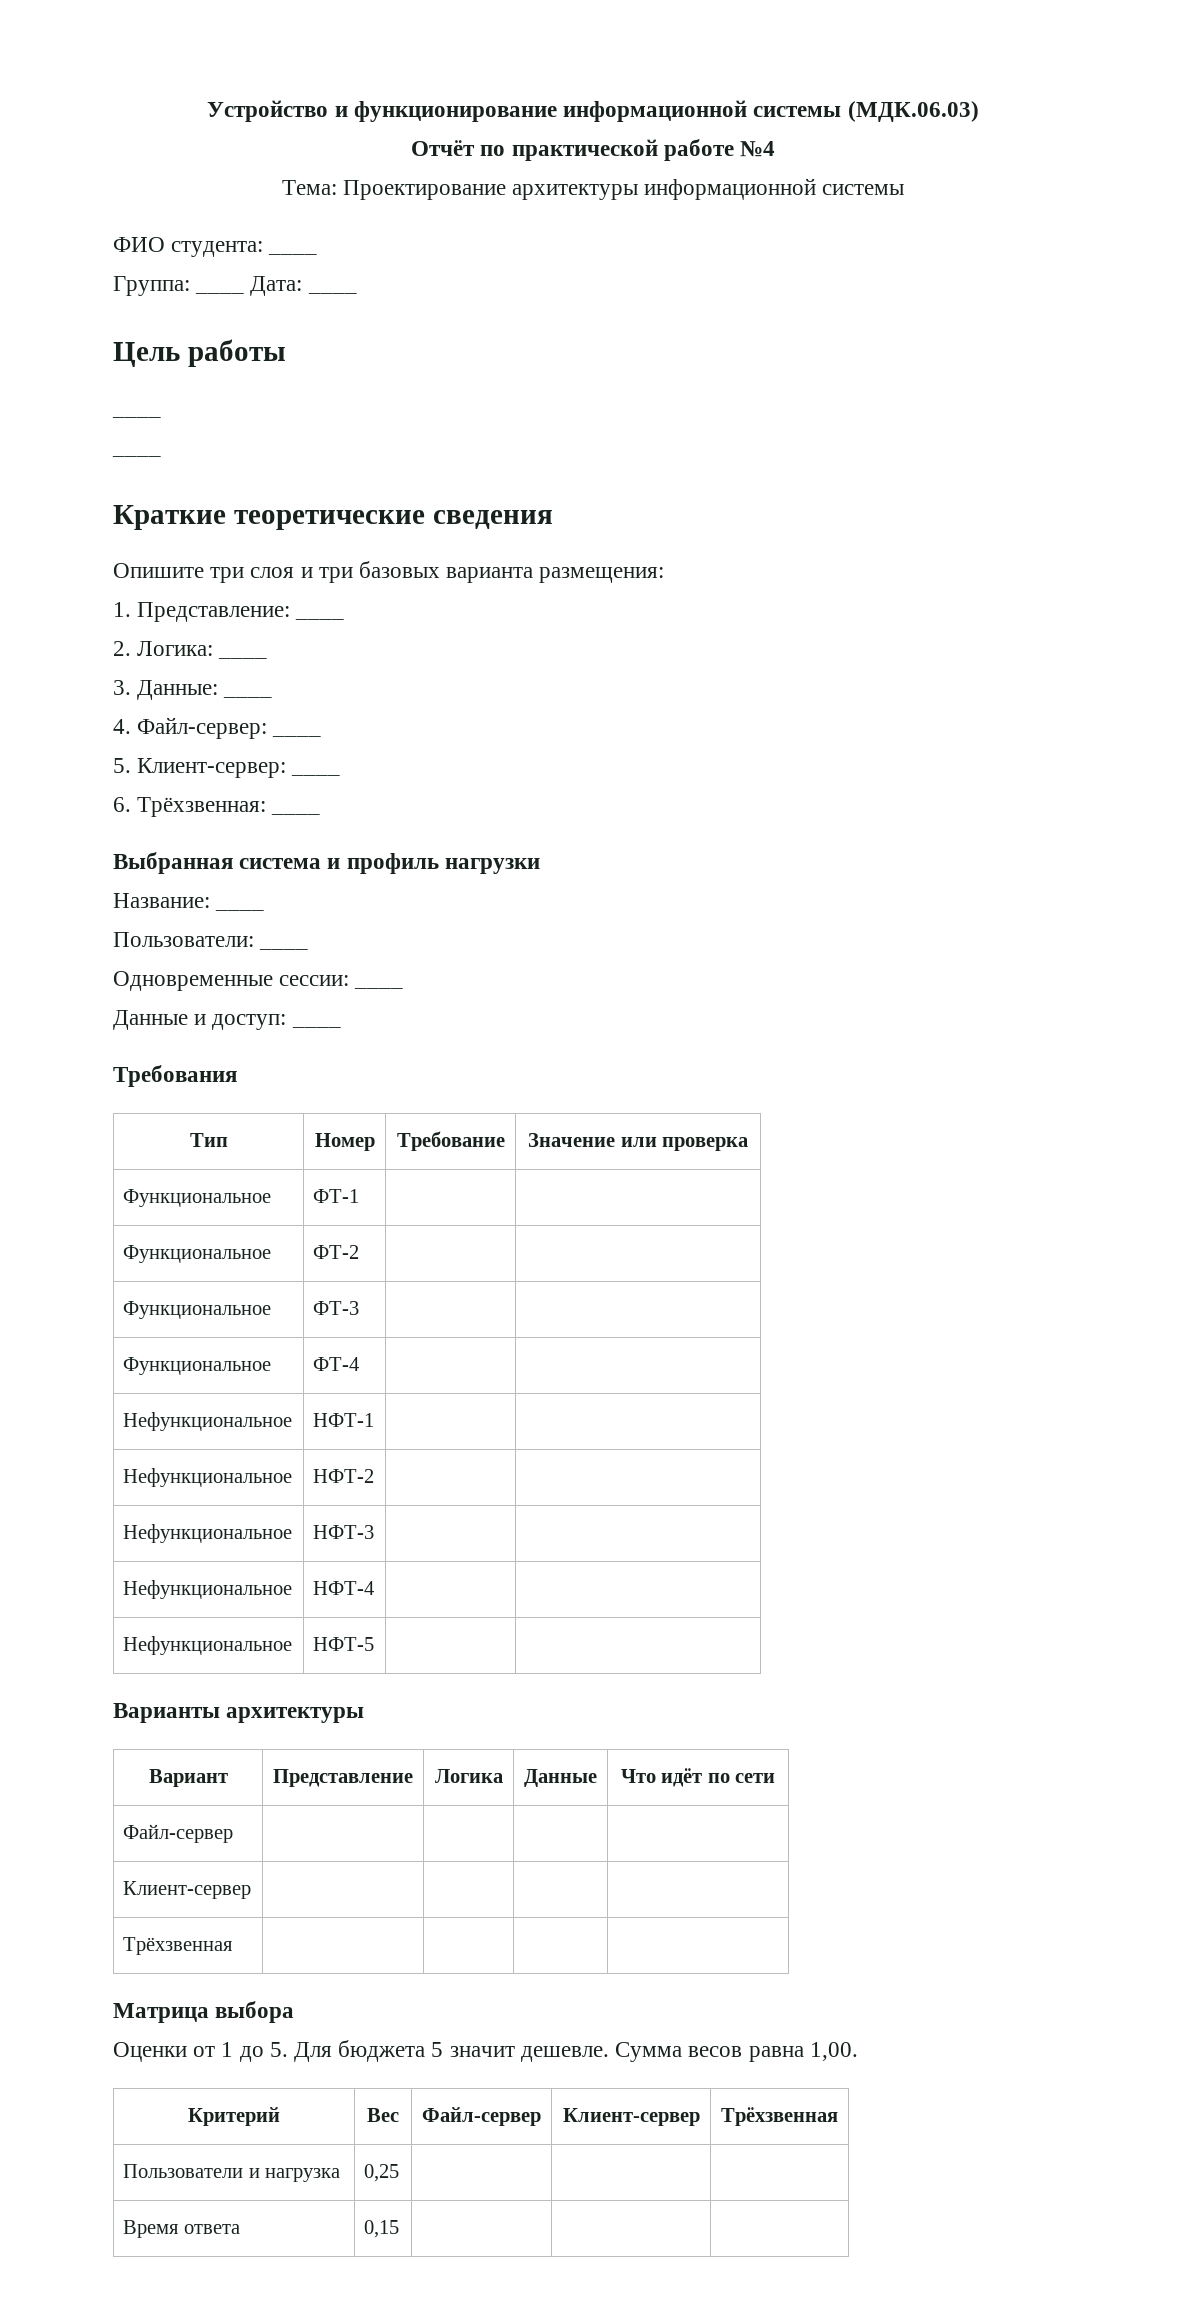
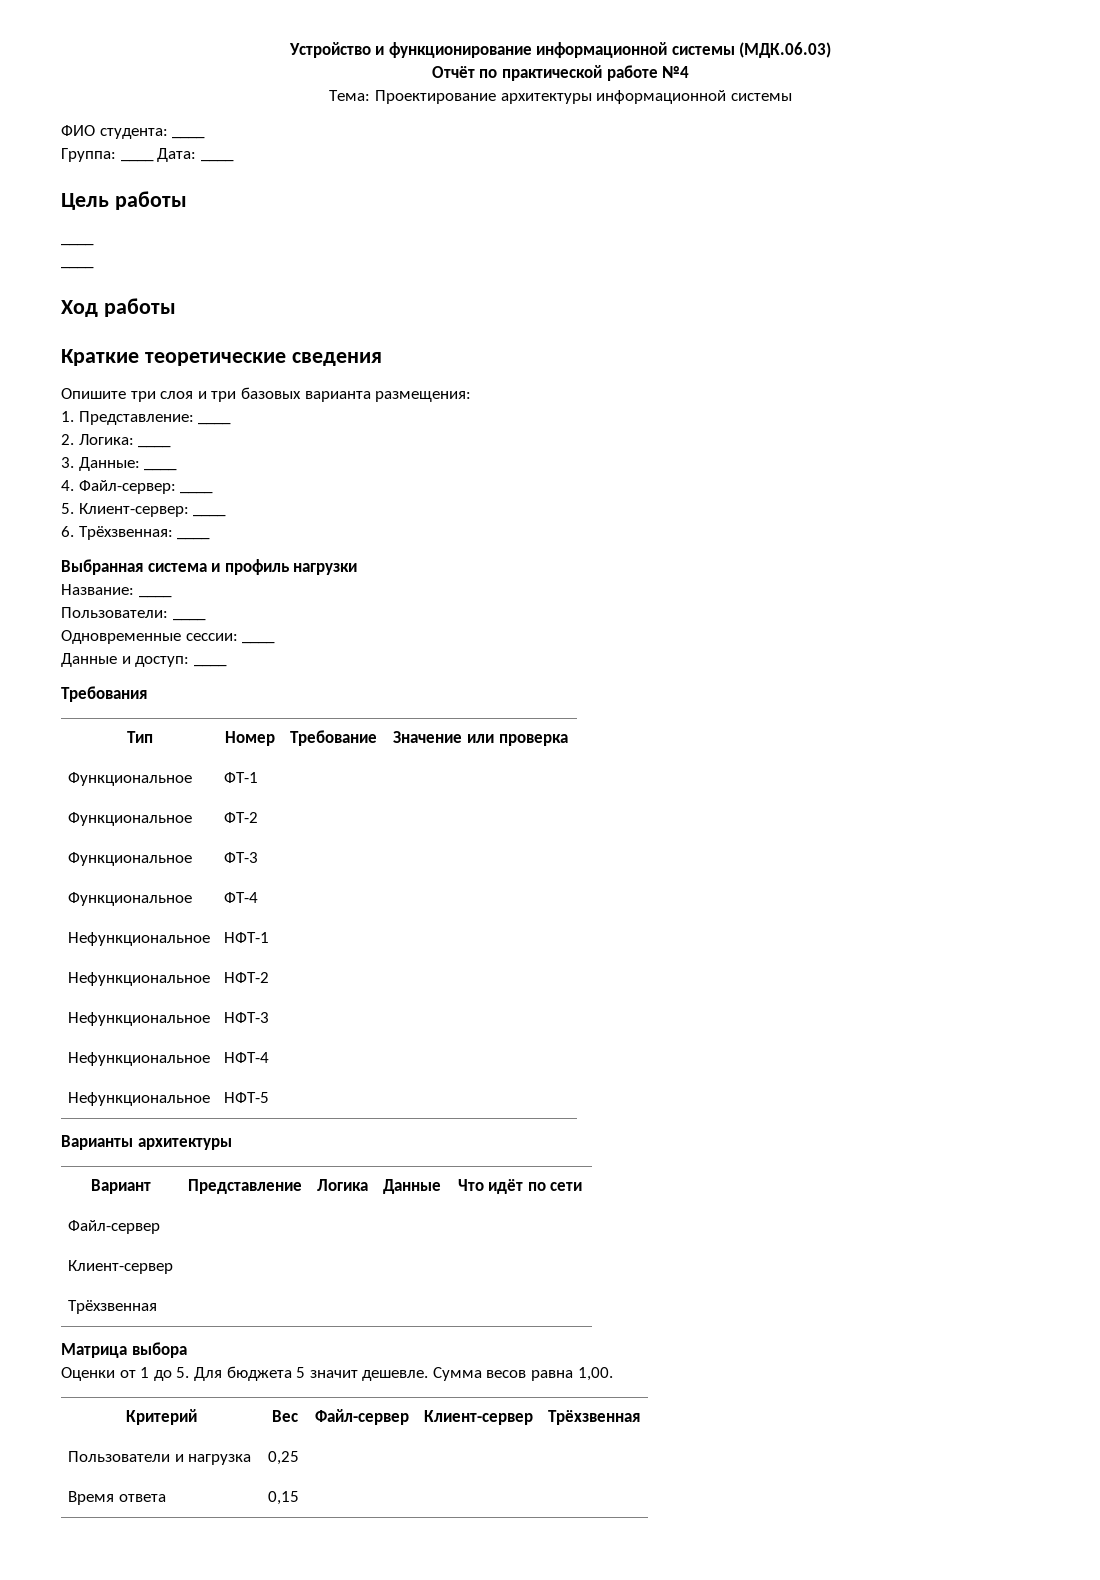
(161, 455) none -> [61,298,176,317] // Ход работы

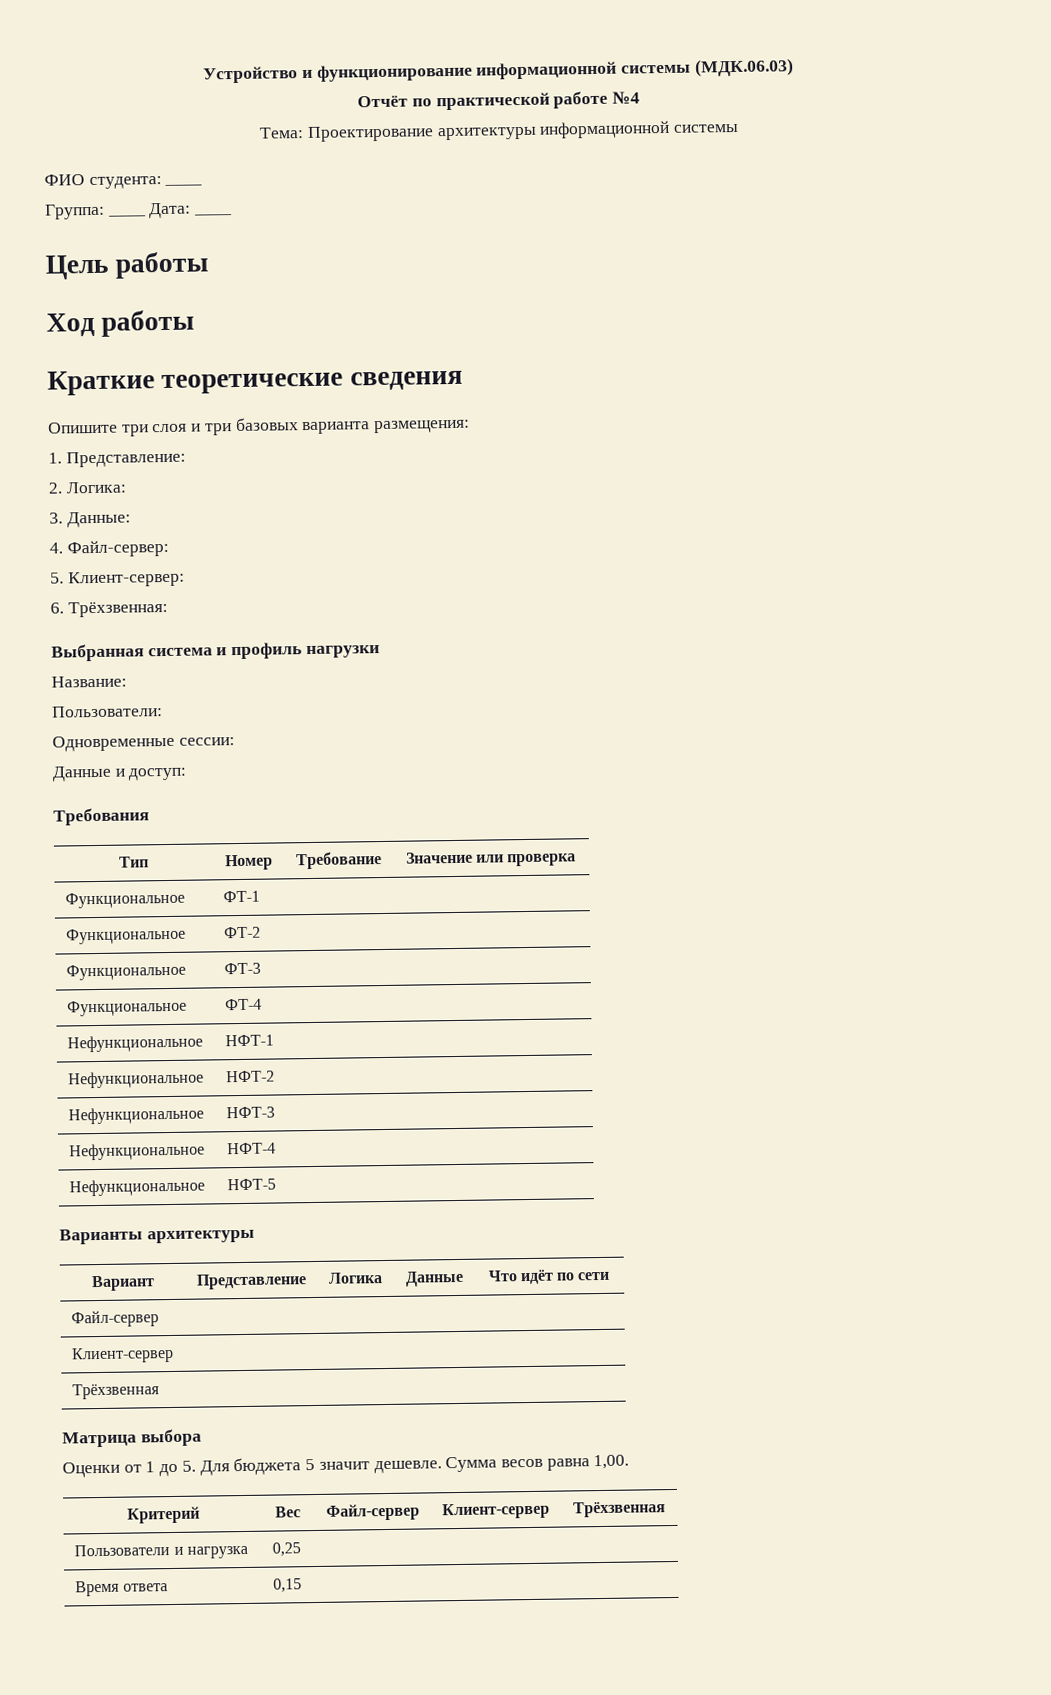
[61,243,94,246] [61,266,94,269] // ____ // ____ -> (210, 265) none
[198,422,232,425] ____ -> (186, 459) none
[138,445,172,448] ____ -> (127, 487) none
[144,468,178,471] ____ -> (131, 519) none
[180,491,214,494] ____ -> (169, 548) none
[193,514,227,517] ____ -> (185, 579) none
[177,537,211,540] ____ -> (168, 609) none
[138,595,172,598] ____ -> (127, 681) none
[172,618,206,621] ____ -> (163, 711) none
[242,641,276,644] ____ -> (235, 741) none
[193,664,227,667] ____ -> (188, 774) none

